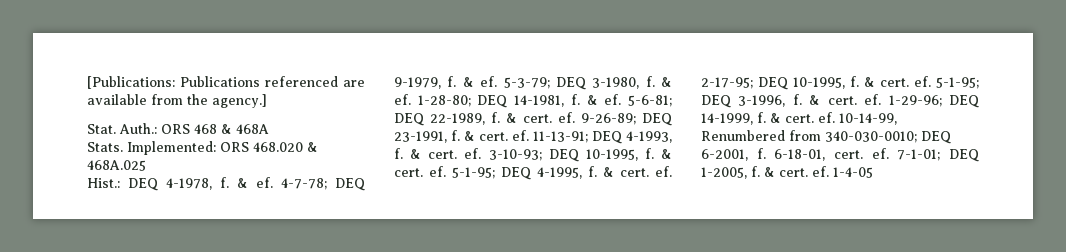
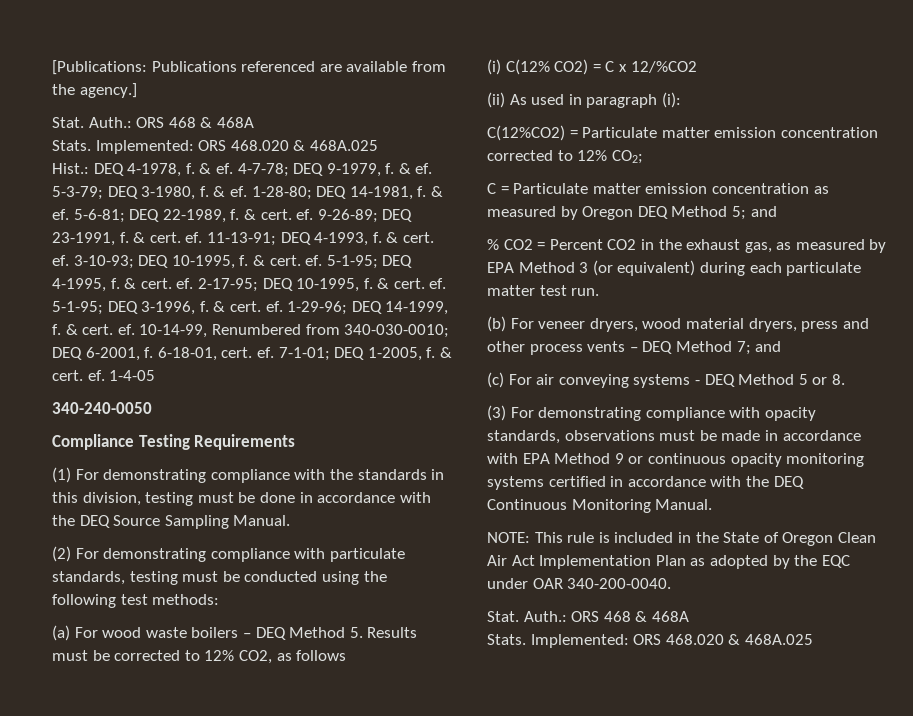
(873, 172) none -> [52,402,152,414] [52,434,296,450] [52,467,445,483] [52,492,431,506] [52,515,291,529] [52,546,405,562] [52,571,387,585] [52,594,220,608] [52,625,418,641] [52,650,347,664] [487,59,697,75] [487,92,681,108] [487,125,878,141] [487,150,643,164] [487,183,829,194] [487,206,777,220] [487,239,887,253] [487,260,862,276] [487,285,600,296] [487,316,869,332] [487,341,782,355] [487,372,845,388] [487,405,816,421] [487,430,861,444] [487,453,865,467] [487,476,804,490] [487,499,713,513] [487,532,876,546] [487,555,850,569] [487,578,672,589] [487,611,689,622] [487,634,813,648] // 340-240-0050 // Compliance Testing Requirements // (1) For demonstrating compliance with the standards in this division, testing must be done in accordance with the DEQ Source Sampling Manual. // (2) For demonstrating compliance with particulate standards, testing must be conducted using the following test methods: // (a) For wood waste boilers – DEQ Method 5. Results must be corrected to 12% CO2, as follows // (i) C(12% CO2) = C x 12/%CO2 // (ii) As used in paragraph (i): // C(12%CO2) = Particulate matter emission concentration corrected to 12% CO2; // C = Particulate matter emission concentration as measured by Oregon DEQ Method 5; and // % CO2 = Percent CO2 in the exhaust gas, as measured by EPA Method 3 (or equivalent) during each particulate matter test run. // (b) For veneer dryers, wood material dryers, press and other process vents – DEQ Method 7; and // (c) For air conveying systems - DEQ Method 5 or 8. // (3) For demonstrating compliance with opacity standards, observations must be made in accordance with EPA Method 9 or continuous opacity monitoring systems certified in accordance with the DEQ Continuous Monitoring Manual. // NOTE: This rule is included in the State of Oregon Clean Air Act Implementation Plan as adopted by the EQC under OAR 340-200-0040. // Stat. Auth.: ORS 468 & 468A // Stats. Implemented: ORS 468.020 & 468A.025

